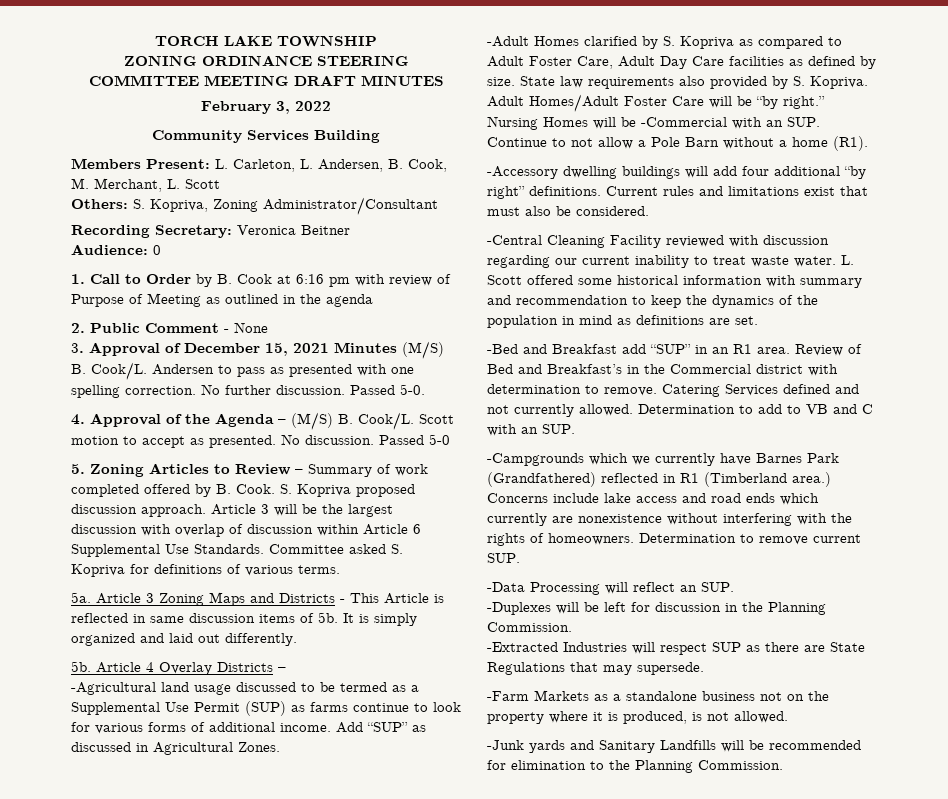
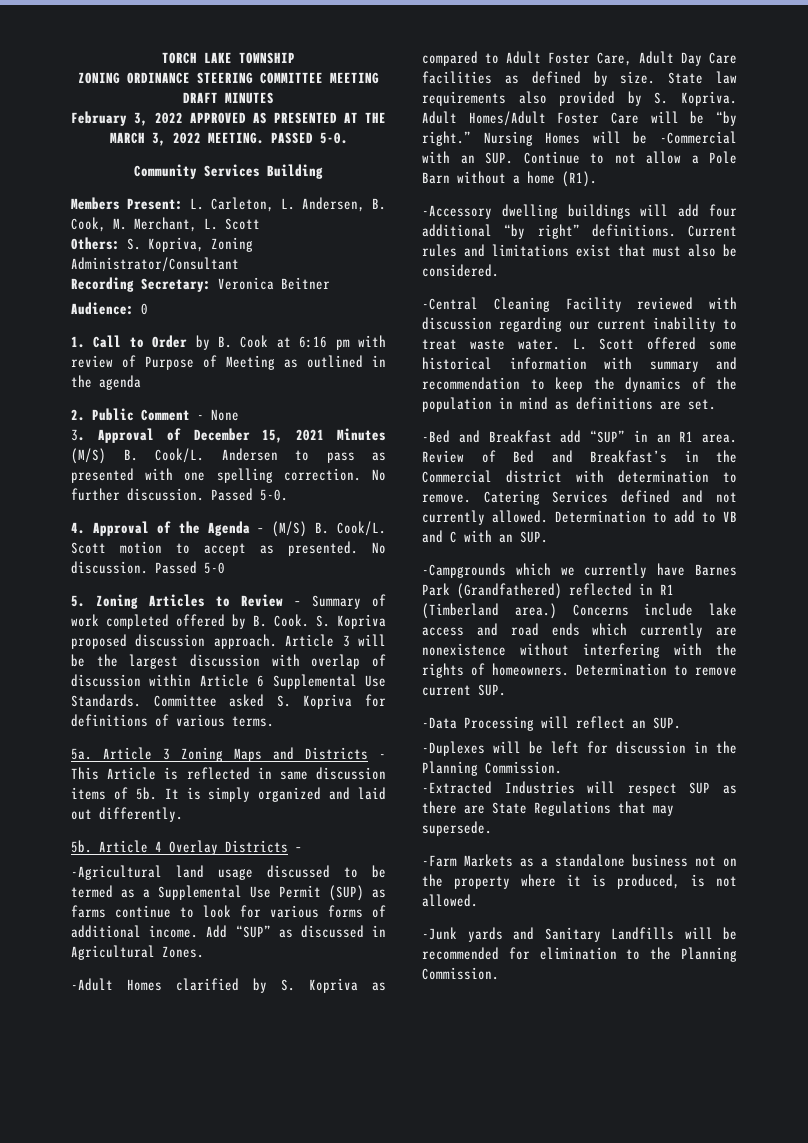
(331, 106) none -> [190,112,386,124] [109,132,348,146] APPROVED AS PRESENTED AT THE MARCH 3, 2022 MEETING. PASSED 5-0.

